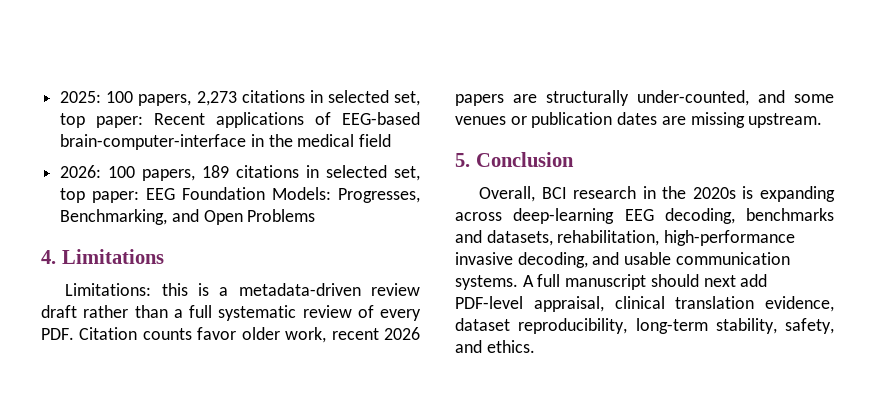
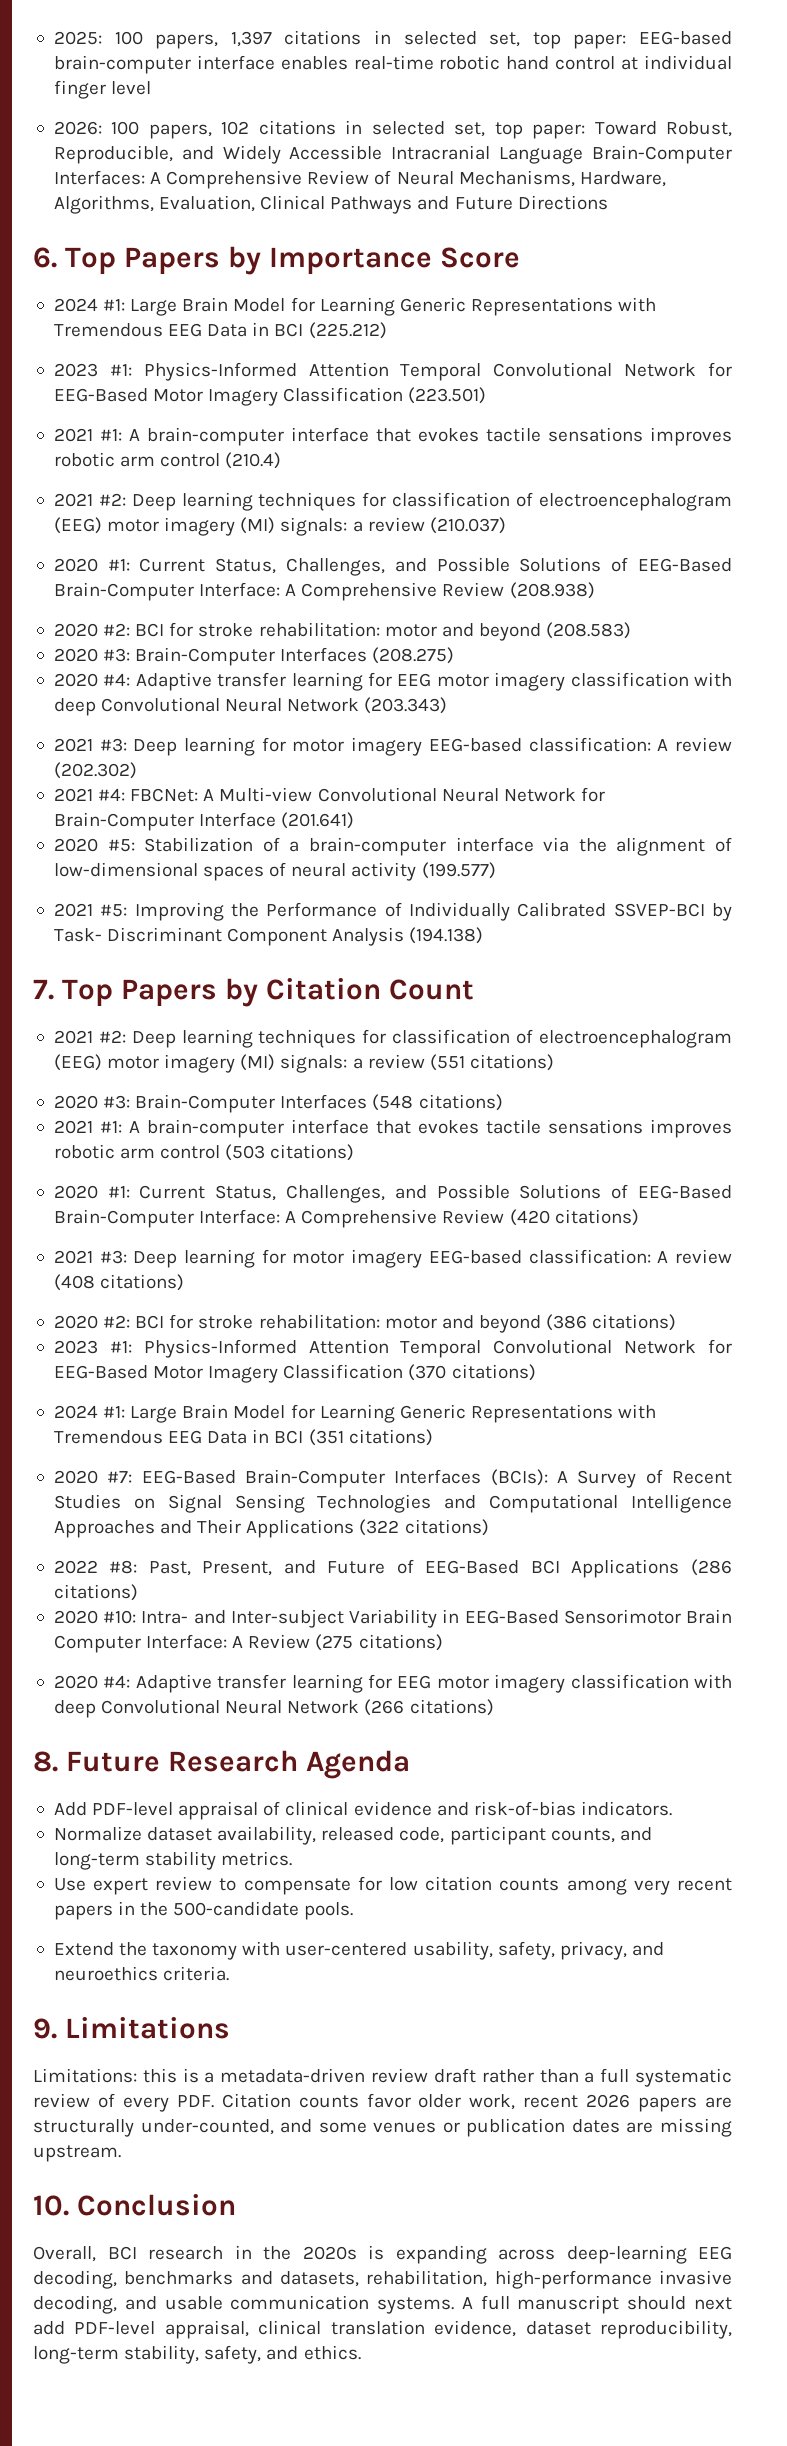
[196,90,420,106] [60,112,420,128] [60,134,392,150] 2,273 citations in selected set, top paper: Recent applications of EEG-based brain-computer-interface in the medical field -> [230,30,733,49] [53,55,733,74] [53,80,152,99] 1,397 citations in selected set, top paper: EEG-based brain-computer interface enables real-time robotic hand control at individual finger level
[202,165,421,181] [60,187,420,203] [60,209,316,225] [41,250,56,264] 189 citations in selected set, top paper: EEG Foundation Models: Progresses, Benchmarking, and Open Problems // 4. -> [221,120,733,139] [53,145,733,164] [53,170,666,189] [53,195,608,214] [33,246,520,275] [53,297,657,316] [53,322,387,339] [53,362,733,381] [53,387,487,406] [53,427,732,446] [53,452,282,469] [53,492,732,511] [53,517,506,536] [53,557,732,576] [53,582,595,601] [53,622,632,641] [53,647,455,666] [53,672,732,691] [53,697,448,716] [53,737,733,756] [53,762,137,779] [53,787,605,802] [53,812,355,831] [53,837,733,856] [53,862,496,881] [53,902,732,921] [53,927,484,946] [33,978,474,1007] [53,1029,732,1048] [53,1054,554,1073] [53,1094,503,1113] [53,1119,732,1138] [53,1144,355,1161] [53,1184,732,1203] [53,1209,639,1228] [53,1249,733,1268] [53,1274,185,1291] [53,1314,677,1333] [53,1339,733,1358] [53,1364,536,1383] [53,1404,657,1423] [53,1429,433,1446] [53,1469,732,1488] [53,1494,732,1513] [53,1519,489,1538] [53,1559,732,1578] [53,1584,138,1601] [53,1609,733,1628] [53,1634,443,1653] [53,1674,732,1693] [53,1699,494,1718] [33,1750,410,1779] [53,1801,672,1820] [53,1826,652,1845] [53,1851,293,1870] [53,1876,733,1895] [53,1901,354,1920] [53,1941,664,1960] [53,1966,230,1981] [33,2018,57,2039] 102 citations in selected set, top paper: Toward Robust, Reproducible, and Widely Accessible Intracranial Language Brain-Computer Interfaces: A Comprehensive Review of Neural Mechanisms, Hardware, Algorithms, Evaluation, Clinical Pathways and Future Directions // 6. Top Papers by Importance Score // 2024 #1: Large Brain Model for Learning Generic Representations with Tremendous EEG Data in BCI (225.212) // 2023 #1: Physics-Informed Attention Temporal Convolutional Network for EEG-Based Motor Imagery Classification (223.501) // 2021 #1: A brain-computer interface that evokes tactile sensations improves robotic arm control (210.4) // 2021 #2: Deep learning techniques for classification of electroencephalogram (EEG) motor imagery (MI) signals: a review (210.037) // 2020 #1: Current Status, Challenges, and Possible Solutions of EEG-Based Brain-Computer Interface: A Comprehensive Review (208.938) // 2020 #2: BCI for stroke rehabilitation: motor and beyond (208.583) // 2020 #3: Brain-Computer Interfaces (208.275) // 2020 #4: Adaptive transfer learning for EEG motor imagery classification with deep Convolutional Neural Network (203.343) // 2021 #3: Deep learning for motor imagery EEG-based classification: A review (202.302) // 2021 #4: FBCNet: A Multi-view Convolutional Neural Network for Brain-Computer Interface (201.641) // 2020 #5: Stabilization of a brain-computer interface via the alignment of low-dimensional spaces of neural activity (199.577) // 2021 #5: Improving the Performance of Individually Calibrated SSVEP-BCI by Task- Discriminant Component Analysis (194.138) // 7. Top Papers by Citation Count // 2021 #2: Deep learning techniques for classification of electroencephalogram (EEG) motor imagery (MI) signals: a review (551 citations) // 2020 #3: Brain-Computer Interfaces (548 citations) // 2021 #1: A brain-computer interface that evokes tactile sensations improves robotic arm control (503 citations) // 2020 #1: Current Status, Challenges, and Possible Solutions of EEG-Based Brain-Computer Interface: A Comprehensive Review (420 citations) // 2021 #3: Deep learning for motor imagery EEG-based classification: A review (408 citations) // 2020 #2: BCI for stroke rehabilitation: motor and beyond (386 citations) // 2023 #1: Physics-Informed Attention Temporal Convolutional Network for EEG-Based Motor Imagery Classification (370 citations) // 2024 #1: Large Brain Model for Learning Generic Representations with Tremendous EEG Data in BCI (351 citations) // 2020 #7: EEG-Based Brain-Computer Interfaces (BCIs): A Survey of Recent Studies on Signal Sensing Technologies and Computational Intelligence Approaches and Their Applications (322 citations) // 2022 #8: Past, Present, and Future of EEG-Based BCI Applications (286 citations) // 2020 #10: Intra- and Inter-subject Variability in EEG-Based Sensorimotor Brain Computer Interface: A Review (275 citations) // 2020 #4: Adaptive transfer learning for EEG motor imagery classification with deep Convolutional Neural Network (266 citations) // 8. Future Research Agenda // Add PDF-level appraisal of clinical evidence and risk-of-bias indicators. // Normalize dataset availability, released code, participant counts, and long-term stability metrics. // Use expert review to compensate for low citation counts among very recent papers in the 500-candidate pools. // Extend the taxonomy with user-centered usability, safety, privacy, and neuroethics criteria. // 9.
[455,153,470,167] 5. -> [33,2195,69,2216] 10.

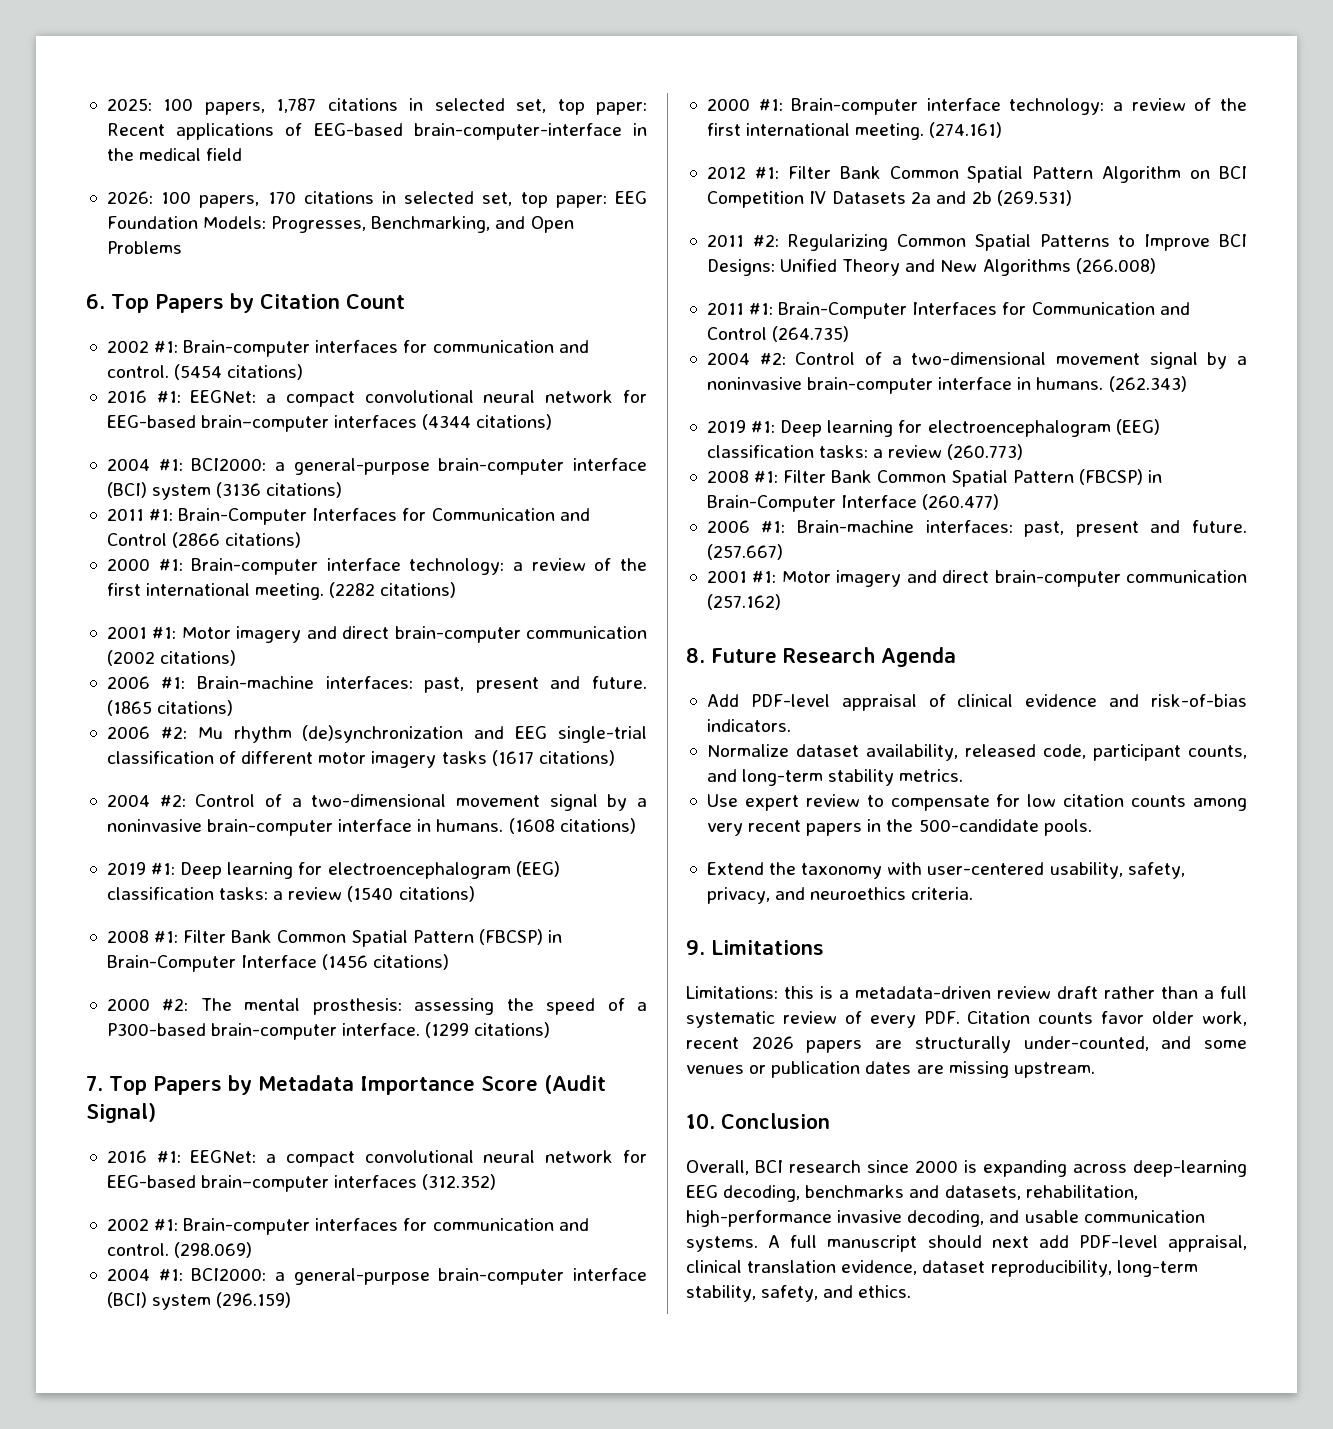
[230,30,733,49] [53,55,733,74] [53,80,152,99] 1,397 citations in selected set, top paper: EEG-based brain-computer interface enables real-time robotic hand control at individual finger level -> [276,98,648,115] [106,123,647,140] [106,148,243,161] 1,787 citations in selected set, top paper: Recent applications of EEG-based brain-computer-interface in the medical field
[221,120,733,139] [53,145,733,164] [53,170,666,189] [53,195,608,214] [33,246,520,275] [53,297,657,316] [53,322,387,339] [53,362,733,381] [53,387,487,406] [53,427,732,446] [53,452,282,469] [53,492,732,511] [53,517,506,536] [53,557,732,576] [53,582,595,601] [53,622,632,641] [53,647,455,666] [53,672,732,691] [53,697,448,716] [53,737,733,756] [53,762,137,779] [53,787,605,802] [53,812,355,831] [53,837,733,856] [53,862,496,881] [53,902,732,921] [53,927,484,946] [33,978,474,1007] [53,1029,732,1048] [53,1054,554,1073] [53,1094,503,1113] [53,1119,732,1138] [53,1144,355,1161] [53,1184,732,1203] [53,1209,639,1228] [53,1249,733,1268] [53,1274,185,1291] [53,1314,677,1333] [53,1339,733,1358] [53,1364,536,1383] [53,1404,657,1423] [53,1429,433,1446] [53,1469,732,1488] [53,1494,732,1513] [53,1519,489,1538] [53,1559,732,1578] [53,1584,138,1601] [53,1609,733,1628] [53,1634,443,1653] [53,1674,732,1693] [53,1699,494,1718] 102 citations in selected set, top paper: Toward Robust, Reproducible, and Widely Accessible Intracranial Language Brain-Computer Interfaces: A Comprehensive Review of Neural Mechanisms, Hardware, Algorithms, Evaluation, Clinical Pathways and Future Directions // 6. Top Papers by Importance Score // 2024 #1: Large Brain Model for Learning Generic Representations with Tremendous EEG Data in BCI (225.212) // 2023 #1: Physics-Informed Attention Temporal Convolutional Network for EEG-Based Motor Imagery Classification (223.501) // 2021 #1: A brain-computer interface that evokes tactile sensations improves robotic arm control (210.4) // 2021 #2: Deep learning techniques for classification of electroencephalogram (EEG) motor imagery (MI) signals: a review (210.037) // 2020 #1: Current Status, Challenges, and Possible Solutions of EEG-Based Brain-Computer Interface: A Comprehensive Review (208.938) // 2020 #2: BCI for stroke rehabilitation: motor and beyond (208.583) // 2020 #3: Brain-Computer Interfaces (208.275) // 2020 #4: Adaptive transfer learning for EEG motor imagery classification with deep Convolutional Neural Network (203.343) // 2021 #3: Deep learning for motor imagery EEG-based classification: A review (202.302) // 2021 #4: FBCNet: A Multi-view Convolutional Neural Network for Brain-Computer Interface (201.641) // 2020 #5: Stabilization of a brain-computer interface via the alignment of low-dimensional spaces of neural activity (199.577) // 2021 #5: Improving the Performance of Individually Calibrated SSVEP-BCI by Task- Discriminant Component Analysis (194.138) // 7. Top Papers by Citation Count // 2021 #2: Deep learning techniques for classification of electroencephalogram (EEG) motor imagery (MI) signals: a review (551 citations) // 2020 #3: Brain-Computer Interfaces (548 citations) // 2021 #1: A brain-computer interface that evokes tactile sensations improves robotic arm control (503 citations) // 2020 #1: Current Status, Challenges, and Possible Solutions of EEG-Based Brain-Computer Interface: A Comprehensive Review (420 citations) // 2021 #3: Deep learning for motor imagery EEG-based classification: A review (408 citations) // 2020 #2: BCI for stroke rehabilitation: motor and beyond (386 citations) // 2023 #1: Physics-Informed Attention Temporal Convolutional Network for EEG-Based Motor Imagery Classification (370 citations) // 2024 #1: Large Brain Model for Learning Generic Representations with Tremendous EEG Data in BCI (351 citations) // 2020 #7: EEG-Based Brain-Computer Interfaces (BCIs): A Survey of Recent Studies on Signal Sensing Technologies and Computational Intelligence Approaches and Their Applications (322 citations) // 2022 #8: Past, Present, and Future of EEG-Based BCI Applications (286 citations) // 2020 #10: Intra- and Inter-subject Variability in EEG-Based Sensorimotor Brain Computer Interface: A Review (275 citations) // 2020 #4: Adaptive transfer learning for EEG motor imagery classification with deep Convolutional Neural Network (266 citations) -> [267,191,647,208] [106,216,574,233] [106,241,182,254] [86,293,405,313] [106,340,589,357] [106,364,304,380] [106,390,647,407] [106,414,553,432] [106,458,647,475] [106,482,343,500] [106,508,590,525] [106,532,302,548] [106,558,647,575] [106,582,457,600] [106,626,648,643] [106,650,237,666] [106,676,647,693] [106,700,234,716] [106,725,647,743] [106,750,615,768] [106,794,648,811] [106,818,636,836] [106,861,560,879] [106,886,475,902] [106,929,562,947] [106,954,450,972] [106,998,647,1015] [106,1022,551,1040] [86,1075,606,1095] [86,1103,156,1123] [106,1150,647,1167] [106,1174,497,1192] [106,1218,589,1235] [106,1242,253,1258] [106,1268,647,1285] [106,1292,292,1310] [706,98,1247,115] [706,122,1003,140] [706,166,1247,183] [706,190,1072,208] [706,234,1247,251] [706,258,1156,276] [706,302,1190,319] [706,326,850,342] [706,352,1247,369] [706,376,1187,394] [706,419,1160,437] [706,444,1024,460] [706,469,1162,487] [706,494,1000,512] [706,520,1247,537] [706,544,783,560] [706,570,1247,587] [706,594,781,610] 170 citations in selected set, top paper: EEG Foundation Models: Progresses, Benchmarking, and Open Problems // 6. Top Papers by Citation Count // 2002 #1: Brain-computer interfaces for communication and control. (5454 citations) // 2016 #1: EEGNet: a compact convolutional neural network for EEG-based brain–computer interfaces (4344 citations) // 2004 #1: BCI2000: a general-purpose brain-computer interface (BCI) system (3136 citations) // 2011 #1: Brain-Computer Interfaces for Communication and Control (2866 citations) // 2000 #1: Brain-computer interface technology: a review of the first international meeting. (2282 citations) // 2001 #1: Motor imagery and direct brain-computer communication (2002 citations) // 2006 #1: Brain-machine interfaces: past, present and future. (1865 citations) // 2006 #2: Mu rhythm (de)synchronization and EEG single-trial classification of different motor imagery tasks (1617 citations) // 2004 #2: Control of a two-dimensional movement signal by a noninvasive brain-computer interface in humans. (1608 citations) // 2019 #1: Deep learning for electroencephalogram (EEG) classification tasks: a review (1540 citations) // 2008 #1: Filter Bank Common Spatial Pattern (FBCSP) in Brain-Computer Interface (1456 citations) // 2000 #2: The mental prosthesis: assessing the speed of a P300-based brain-computer interface. (1299 citations) // 7. Top Papers by Metadata Importance Score (Audit Signal) // 2016 #1: EEGNet: a compact convolutional neural network for EEG-based brain–computer interfaces (312.352) // 2002 #1: Brain-computer interfaces for communication and control. (298.069) // 2004 #1: BCI2000: a general-purpose brain-computer interface (BCI) system (296.159) // 2000 #1: Brain-computer interface technology: a review of the first international meeting. (274.161) // 2012 #1: Filter Bank Common Spatial Pattern Algorithm on BCI Competition IV Datasets 2a and 2b (269.531) // 2011 #2: Regularizing Common Spatial Patterns to Improve BCI Designs: Unified Theory and New Algorithms (266.008) // 2011 #1: Brain-Computer Interfaces for Communication and Control (264.735) // 2004 #2: Control of a two-dimensional movement signal by a noninvasive brain-computer interface in humans. (262.343) // 2019 #1: Deep learning for electroencephalogram (EEG) classification tasks: a review (260.773) // 2008 #1: Filter Bank Common Spatial Pattern (FBCSP) in Brain-Computer Interface (260.477) // 2006 #1: Brain-machine interfaces: past, present and future. (257.667) // 2001 #1: Motor imagery and direct brain-computer communication (257.162)
[234,2245,357,2260] in the 2020s -> [867,1160,958,1173] since 2000

